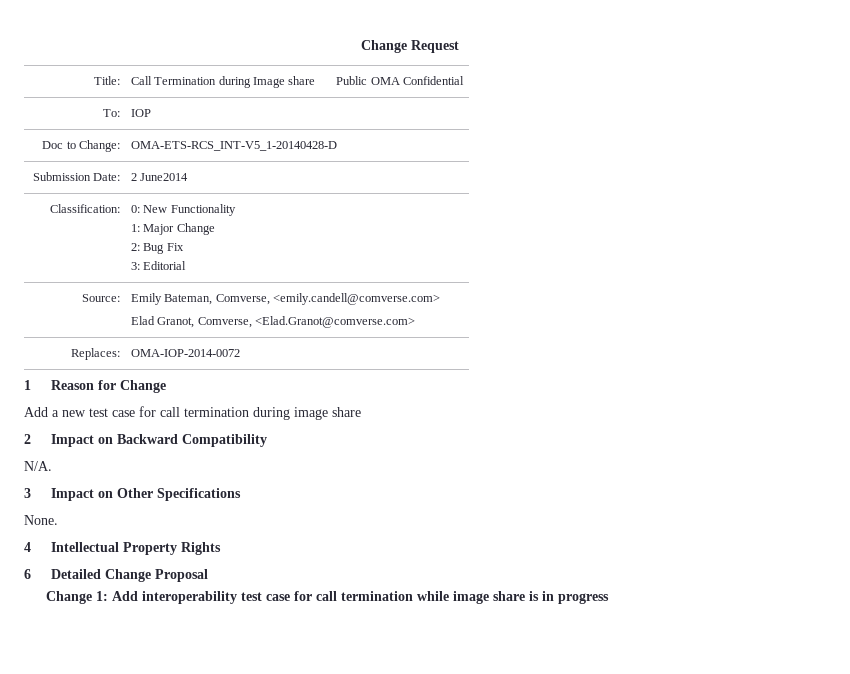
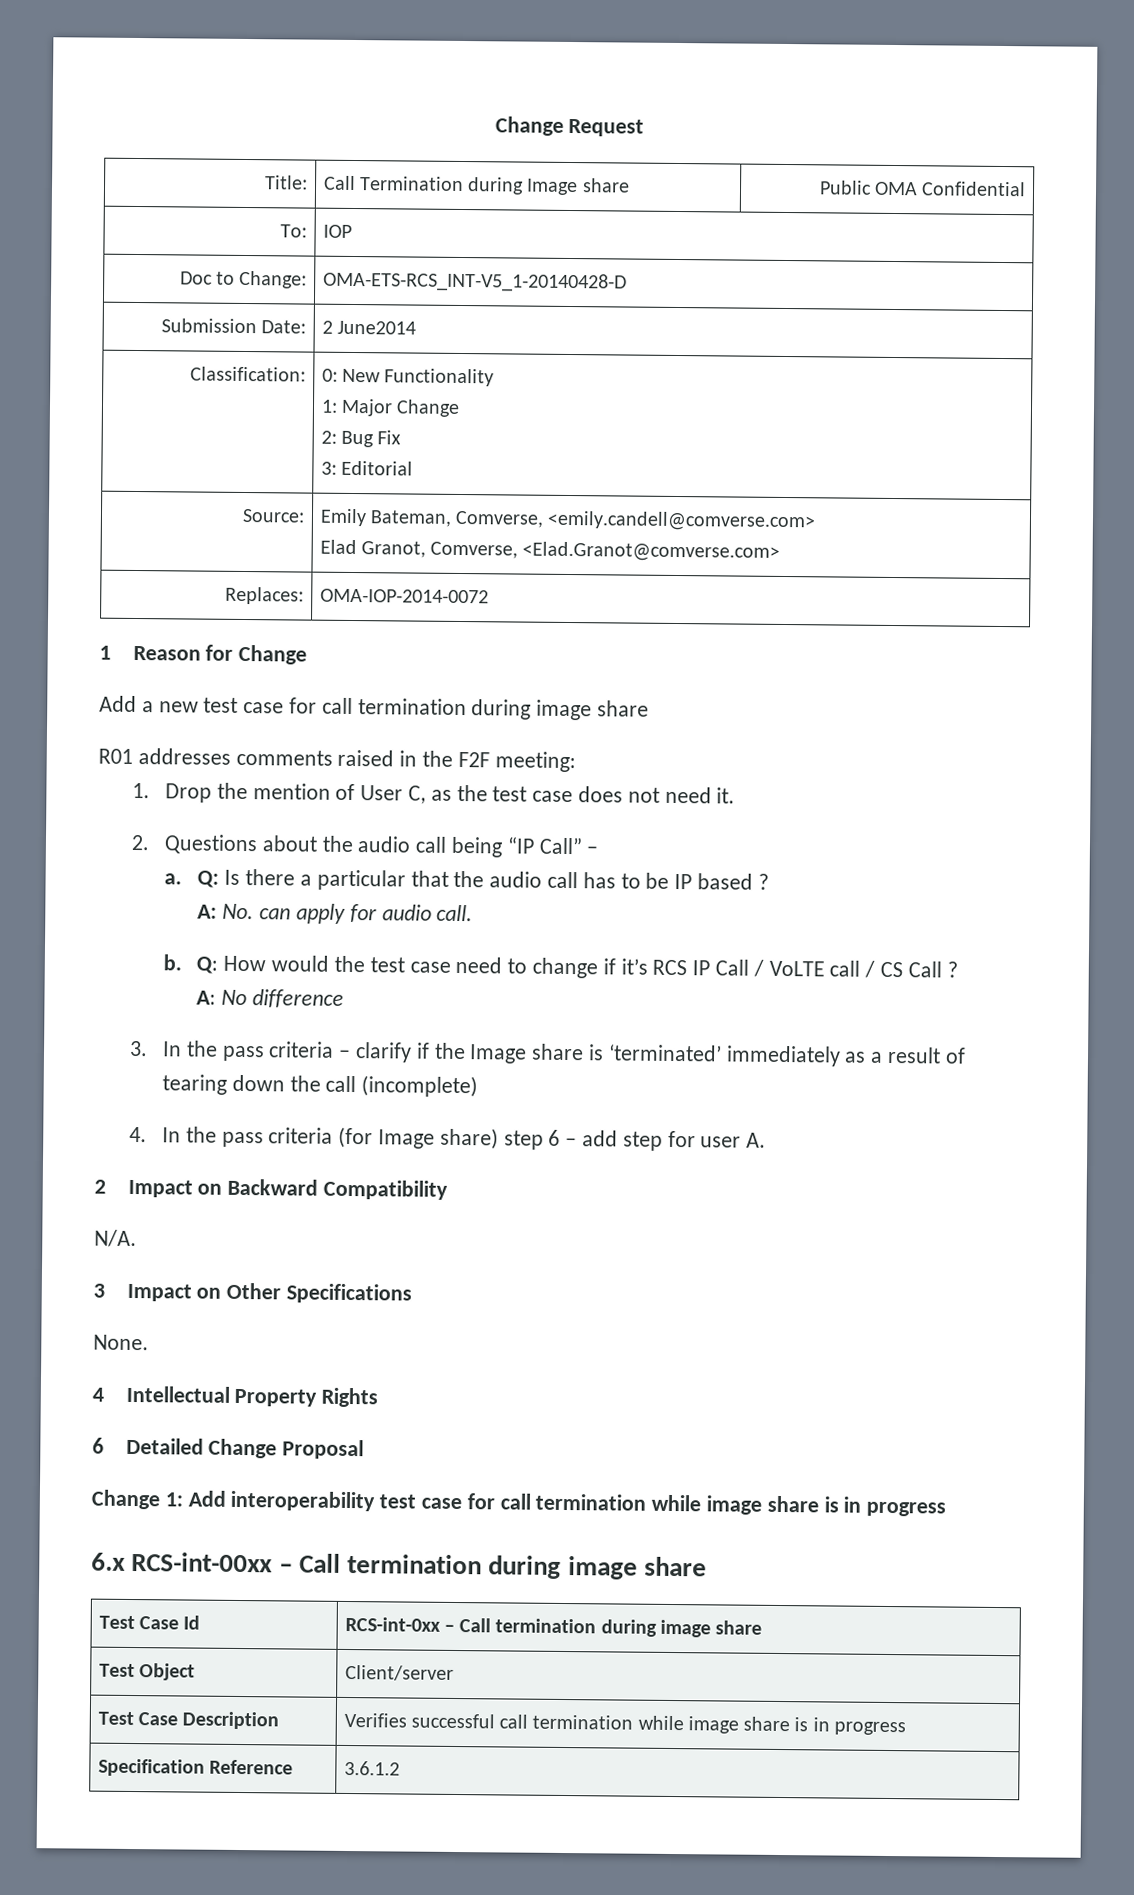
(361, 412) none -> [98,748,576,773] [131,782,736,804] [130,834,599,858] [163,869,769,891] [197,903,474,924] [162,954,958,979] [196,989,345,1008] [128,1040,966,1067] [161,1074,479,1098] [128,1126,767,1151] // R01 addresses comments raised in the F2F meeting: // 1. Drop the mention of User C, as the test case does not need it. // 2. Questions about the audio call being “IP Call” – // a. Q: Is there a particular that the audio call has to be IP based ? // A: No. can apply for audio call. // b. Q: How would the test case need to change if it’s RCS IP Call / VoLTE call / CS Call ? // A: No difference // 3. In the pass criteria – clarify if the Image share is ‘terminated’ immediately as a result of tearing down the call (incomplete) // 4. In the pass criteria (for Image share) step 6 – add step for user A.
(609, 598) none -> [91,1551,708,1580] [98,1615,201,1630] [344,1616,763,1638] [98,1663,195,1681] [344,1664,454,1681] [97,1711,280,1730] [343,1712,906,1736] [97,1758,293,1777] [343,1760,400,1776] // 6.x RCS-int-00xx – Call termination during image share // Test Case Id | RCS-int-0xx – Call termination during image share // Test Object | Client/server // Test Case Description | Verifies successful call termination while image share is in progress // Specification Reference | 3.6.1.2

